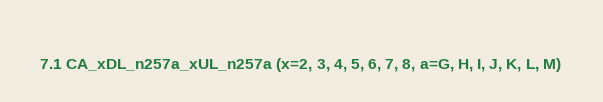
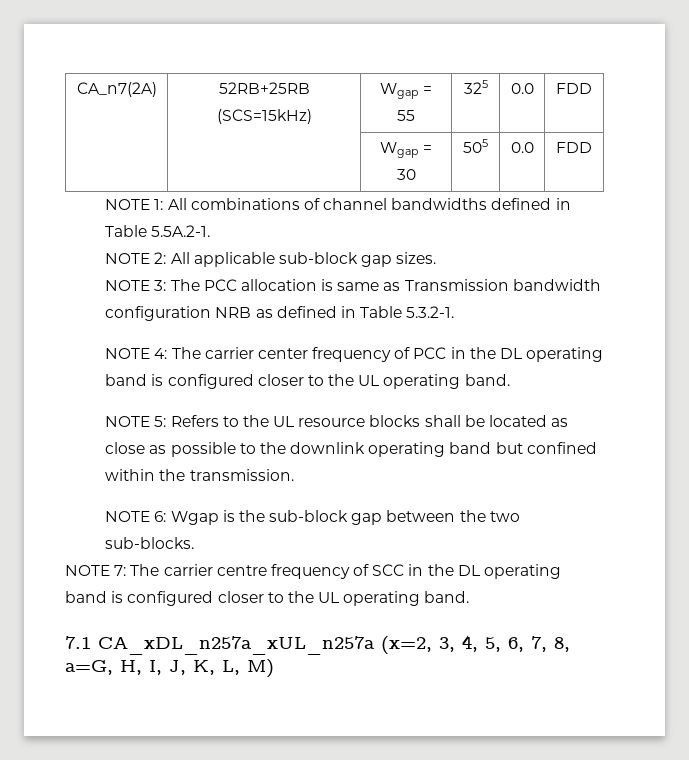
(40, 64) none -> [76,82,157,97] [218,82,310,94] [216,109,312,124] [380,83,432,99] [397,110,415,121] [463,80,488,94] [510,83,534,94] [556,83,592,94] [380,142,432,158] [396,169,416,180] [463,139,488,153] [510,142,534,153] [556,142,592,153] [105,198,571,210] [105,225,211,237] [105,252,437,267] [105,279,601,291] [105,306,455,321] [105,347,604,362] [105,374,510,389] [105,415,569,427] [105,442,597,457] [105,469,294,481] [105,510,520,525] [105,537,195,549] [65,564,562,579] [65,591,470,606] CA_n7(2A) | 52RB+25RB (SCS=15kHz) | Wgap = 55 | 325 | 0.0 | FDD // | | Wgap = 30 | 505 | 0.0 | FDD // NOTE 1: All combinations of channel bandwidths defined in Table 5.5A.2-1. // NOTE 2: All applicable sub-block gap sizes. // NOTE 3: The PCC allocation is same as Transmission bandwidth configuration NRB as defined in Table 5.3.2-1. // NOTE 4: The carrier center frequency of PCC in the DL operating band is configured closer to the UL operating band. // NOTE 5: Refers to the UL resource blocks shall be located as close as possible to the downlink operating band but confined within the transmission. // NOTE 6: Wgap is the sub-block gap between the two sub-blocks. // NOTE 7: The carrier centre frequency of SCC in the DL operating band is configured closer to the UL operating band. //

